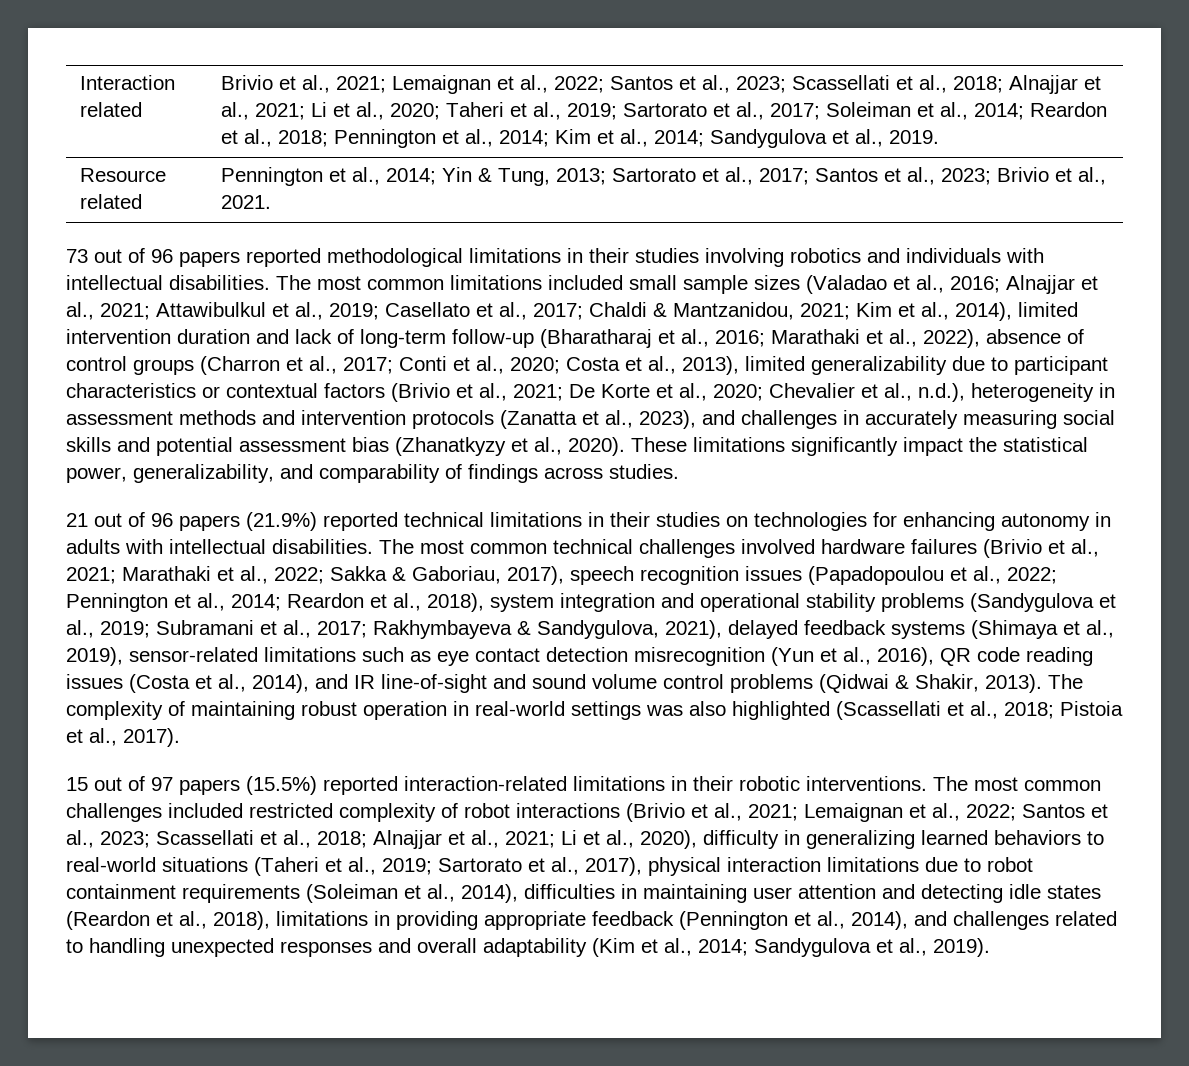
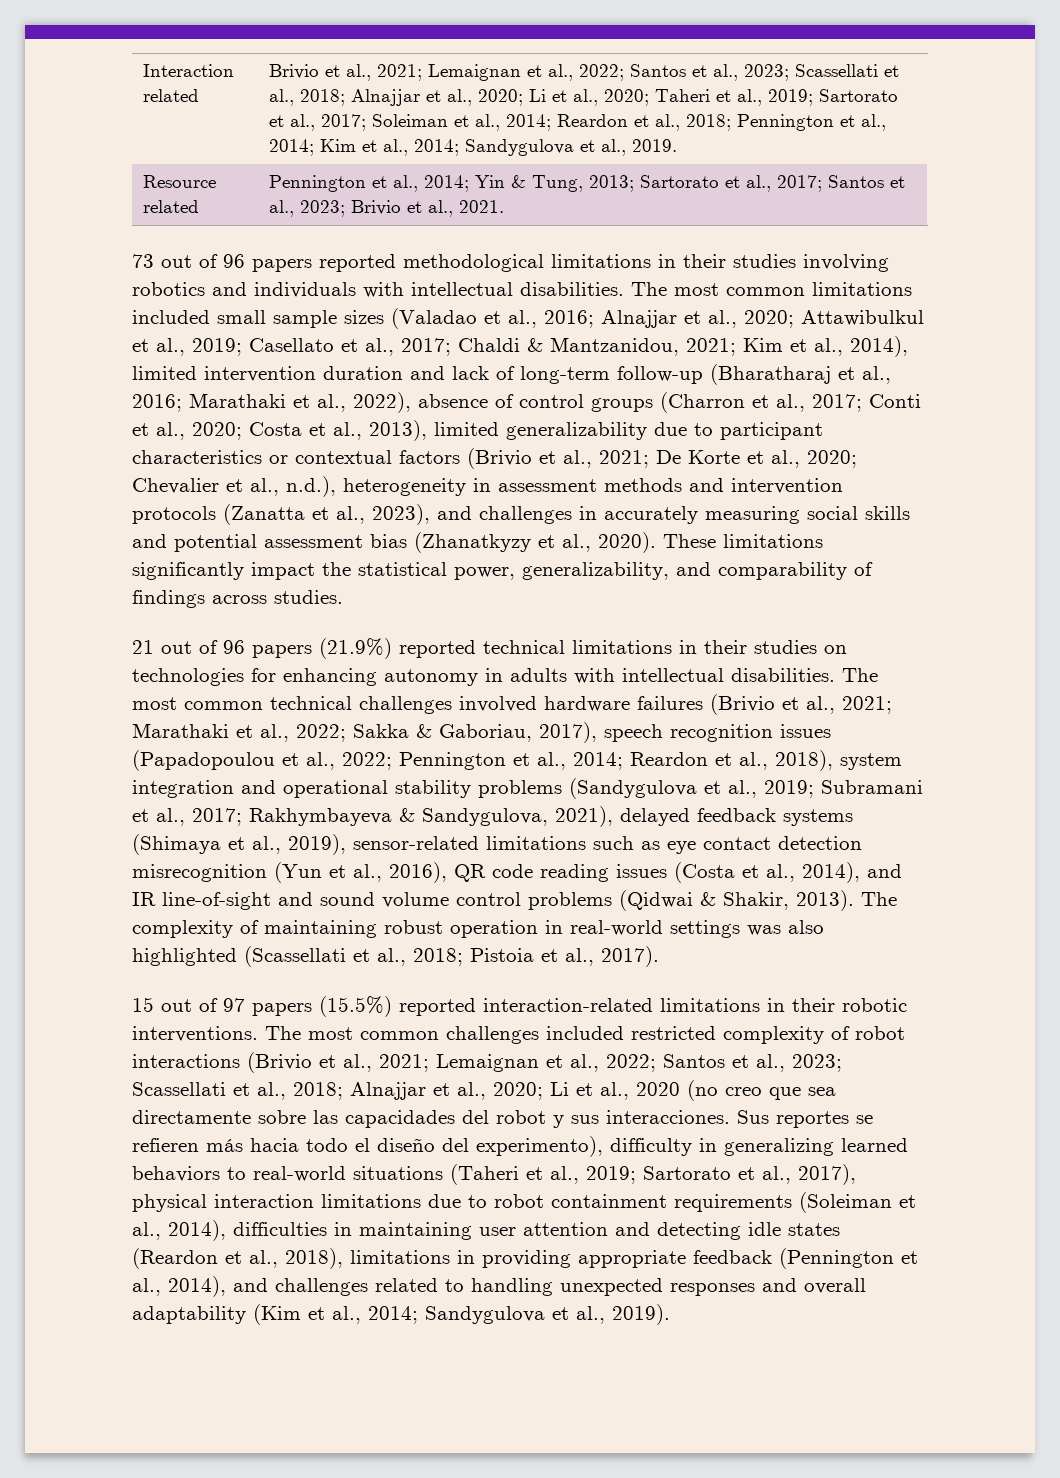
[254,103,305,120] 2021; -> [478,89,524,106] 2020;
[100,303,150,320] 2021; -> [744,310,794,328] 2020;
[505,830,697,849] 2021; Li et al., 2020), -> [493,1080,836,1101] [132,1110,873,1128] [132,1136,603,1157] 2020; Li et al., 2020 (no creo que sea directamente sobre las capacidades del robot y sus interacciones. Sus reportes se refieren más hacia todo el diseño del experimento),

